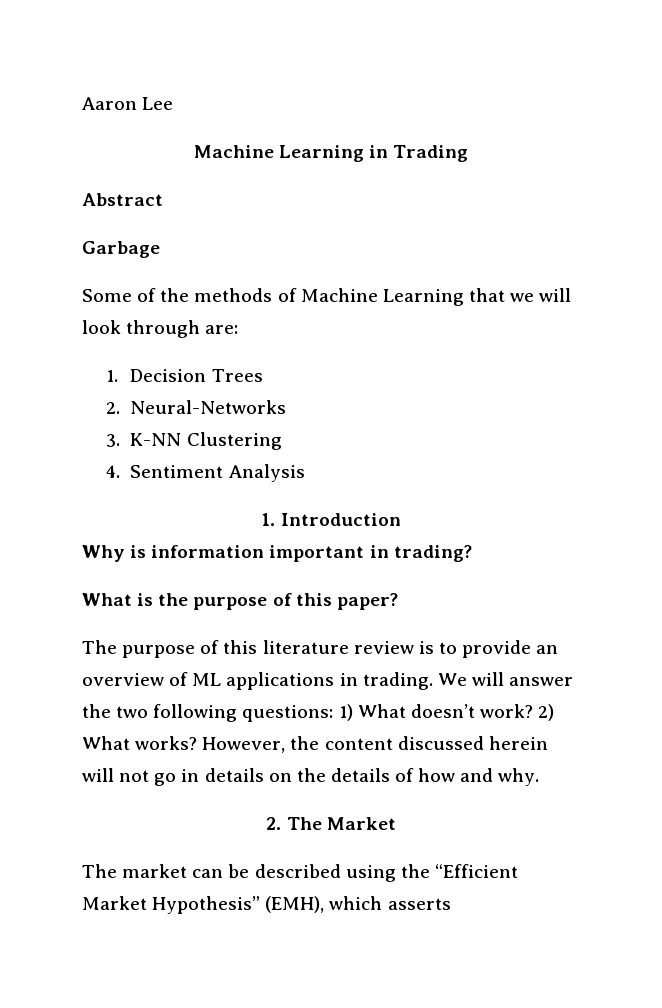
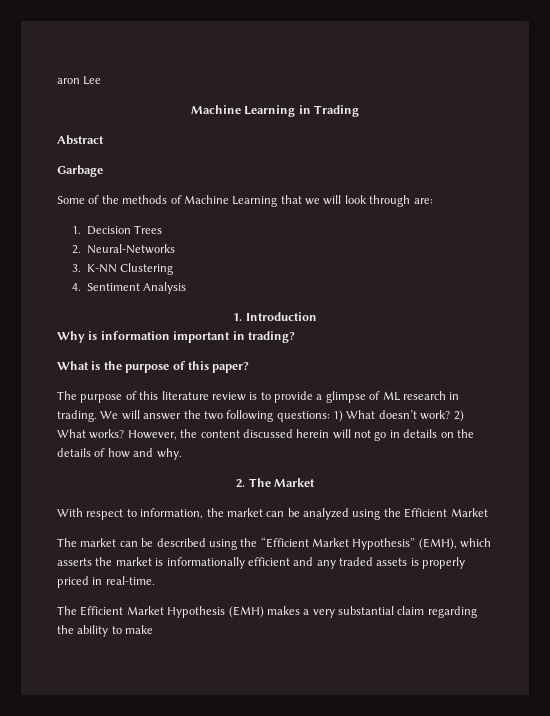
[82,97,137,110] Aaron -> [57,78,80,84] aron
[536,645,559,654] [82,673,164,686] an overview -> [316,391,366,403] a glimpse
[226,672,335,690] applications -> [402,391,446,400] research
(396, 823) none -> [57,508,488,520] // With respect to information, the market can be analyzed using the Efficient Market
(451, 904) none -> [95,557,466,569] [57,576,155,588] [57,606,477,618] [57,625,154,637] the market is informationally efficient and any traded assets is properly priced in real-time. // The Efficient Market Hypothesis (EMH) makes a very substantial claim regarding the ability to make

